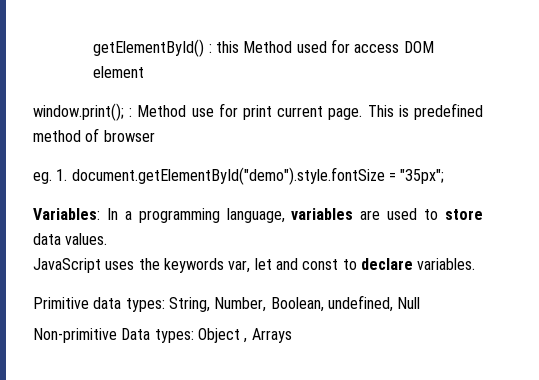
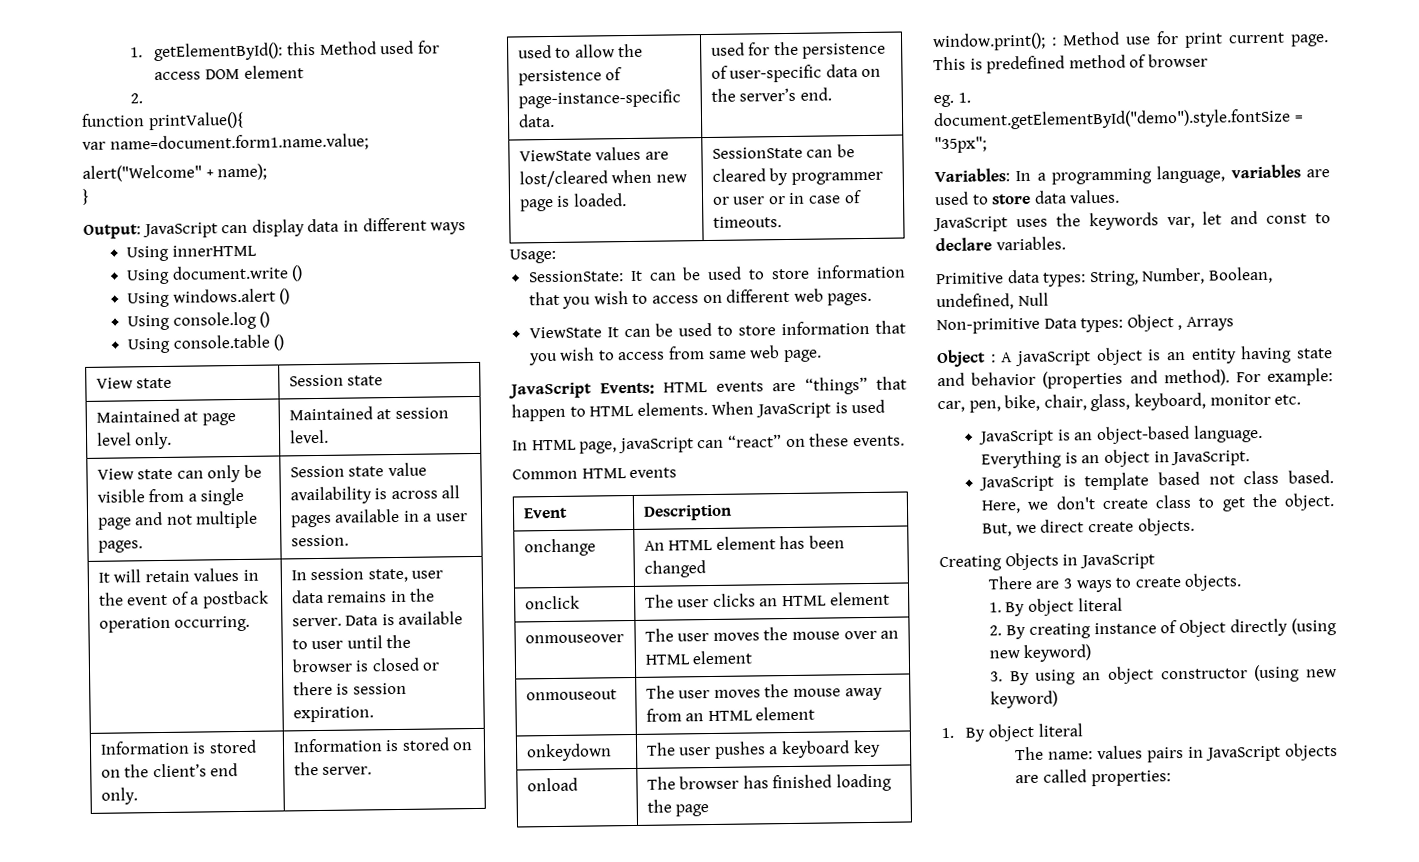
[93,39,212,57] getElementById() : -> [129,42,284,62] 1. getElementById():
(145, 72) none -> [129,93,143,104] [81,111,244,131] [82,133,369,153] [82,163,268,182] [82,188,90,205] [83,217,467,239] [126,244,257,262] [126,265,304,285] [127,288,291,308] [127,311,271,331] [127,334,285,354] [95,377,173,389] [288,374,384,387] [95,408,236,426] [95,431,173,450] [288,406,449,421] [288,429,329,444] [96,464,262,483] [96,487,245,506] [97,510,259,530] [97,540,143,553] [289,462,427,478] [289,485,461,505] [290,508,468,528] [290,534,349,547] [97,567,259,583] [98,590,269,609] [98,615,251,633] [290,568,444,583] [290,588,436,604] [291,611,464,627] [291,634,412,650] [291,657,441,673] [292,681,407,696] [292,706,374,723] [99,739,257,755] [100,763,239,778] [100,787,138,805] [292,737,474,753] [293,762,373,776] [517,43,644,59] [517,67,623,86] [517,89,681,109] [517,113,555,128] [710,41,887,59] [710,64,882,83] [710,87,832,102] [518,146,669,162] [518,169,687,188] [519,193,627,212] [711,144,855,159] [711,167,883,186] [712,190,862,205] [712,216,782,228] [509,248,556,264] [527,264,906,283] [528,288,873,309] [528,320,906,339] [527,345,822,366] [508,376,907,399] [511,399,886,422] [512,433,905,454] [512,467,678,480] [522,507,568,519] [642,504,732,521] [523,538,596,557] [643,535,845,551] [643,560,706,578] [524,595,580,610] [644,591,890,608] [524,634,624,644] [644,627,900,642] [644,650,753,665] [525,689,617,701] [645,684,883,701] [645,706,816,722] [525,743,612,762] [645,739,881,759] [526,777,578,792] [646,773,892,792] [646,799,710,817] // 2. // function printValue(){ // var name=document.form1.name.value; // alert("Welcome" + name); // } // Output: JavaScript can display data in different ways // Using innerHTML // Using document.write () // Using windows.alert () // Using console.log () // Using console.table () // View state | Session state // Maintained at page level only. | Maintained at session level. // View state can only be visible from a single page and not multiple pages. | Session state value availability is across all pages available in a user session. // It will retain values in the event of a postback operation occurring. | In session state, user data remains in the server. Data is available to user until the browser is closed or there is session expiration. // Information is stored on the client’s end only. | Information is stored on the server. // used to allow the persistence of page-instance-specific data. | used for the persistence of user-specific data on the server’s end. // ViewState values are lost/cleared when new page is loaded. | SessionState can be cleared by programmer or user or in case of timeouts. // Usage: // SessionState: It can be used to store information that you wish to access on different web pages. // ViewState It can be used to store information that you wish to access from same web page. // JavaScript Events: HTML events are “things” that happen to HTML elements. When JavaScript is used // In HTML page, javaScript can “react” on these events. // Common HTML events // Event | Description // onchange | An HTML element has been changed // onclick | The user clicks an HTML element // onmouseover | The user moves the mouse over an HTML element // onmouseout | The user moves the mouse away from an HTML element // onkeydown | The user pushes a keyboard key // onload | The browser has finished loading the page
(292, 335) none -> [936,345,1333,368] [937,368,1333,389] [937,392,1302,413] [979,424,1263,446] [981,449,1251,469] [979,470,1334,492] [981,493,1335,514] [982,517,1195,537] [939,552,1155,572] [987,573,1243,593] [988,597,1123,617] [988,618,1337,640] [988,644,1092,663] [989,664,1337,686] [989,690,1058,709] [941,723,1083,742] [1015,743,1338,763] [1015,769,1171,787] // Object : A javaScript object is an entity having state and behavior (properties and method). For example: car, pen, bike, chair, glass, keyboard, monitor etc. // JavaScript is an object-based language. Everything is an object in JavaScript. // JavaScript is template based not class based. Here, we don't create class to get the object. But, we direct create objects. // Creating Objects in JavaScript // There are 3 ways to create objects. // 1. By object literal // 2. By creating instance of Object directly (using new keyword) // 3. By using an object constructor (using new keyword) // 1. By object literal // The name: values pairs in JavaScript objects are called properties:

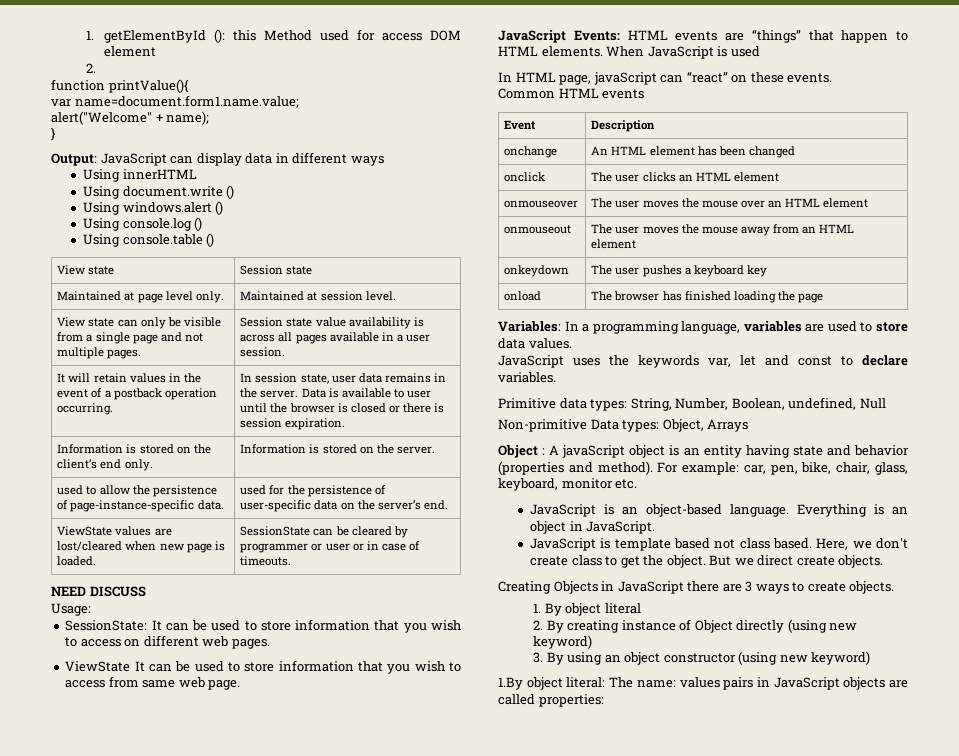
[129,42,284,62] 1. getElementById(): -> [86,29,226,43] 1. getElementById ():
(782, 222) none -> [51,586,146,597] // NEED DISCUSS
[932,30,1329,52] [933,53,1208,74] [933,92,971,108] [933,108,1304,131] [934,136,987,154] // window.print(); : Method use for print current page. This is predefined method of browser // eg. 1. document.getElementById("demo").style.fontSize = "35px"; -> (823, 298) none
[1126,314,1183,332] Object , -> [662,419,704,432] Object,
[982,523,1013,537] But, -> [709,555,732,566] But
[987,575,1033,590] // There -> [687,581,720,592] there
[941,723,1083,742] 1. By object literal // -> [498,677,606,690] 1.By object literal:

